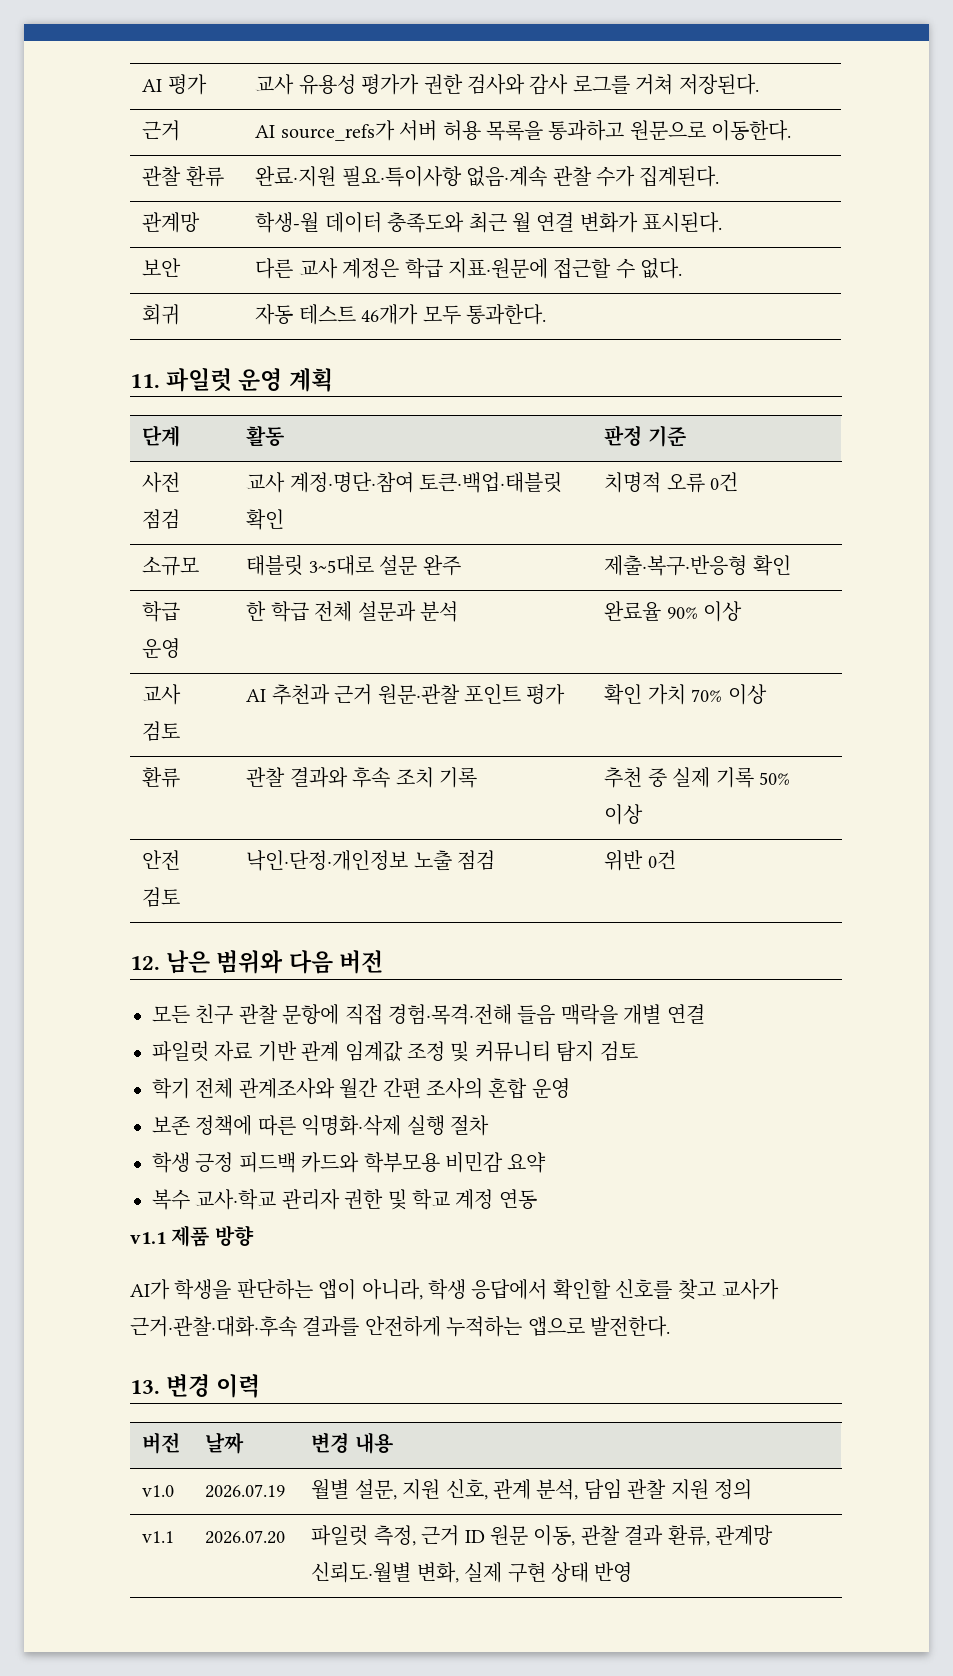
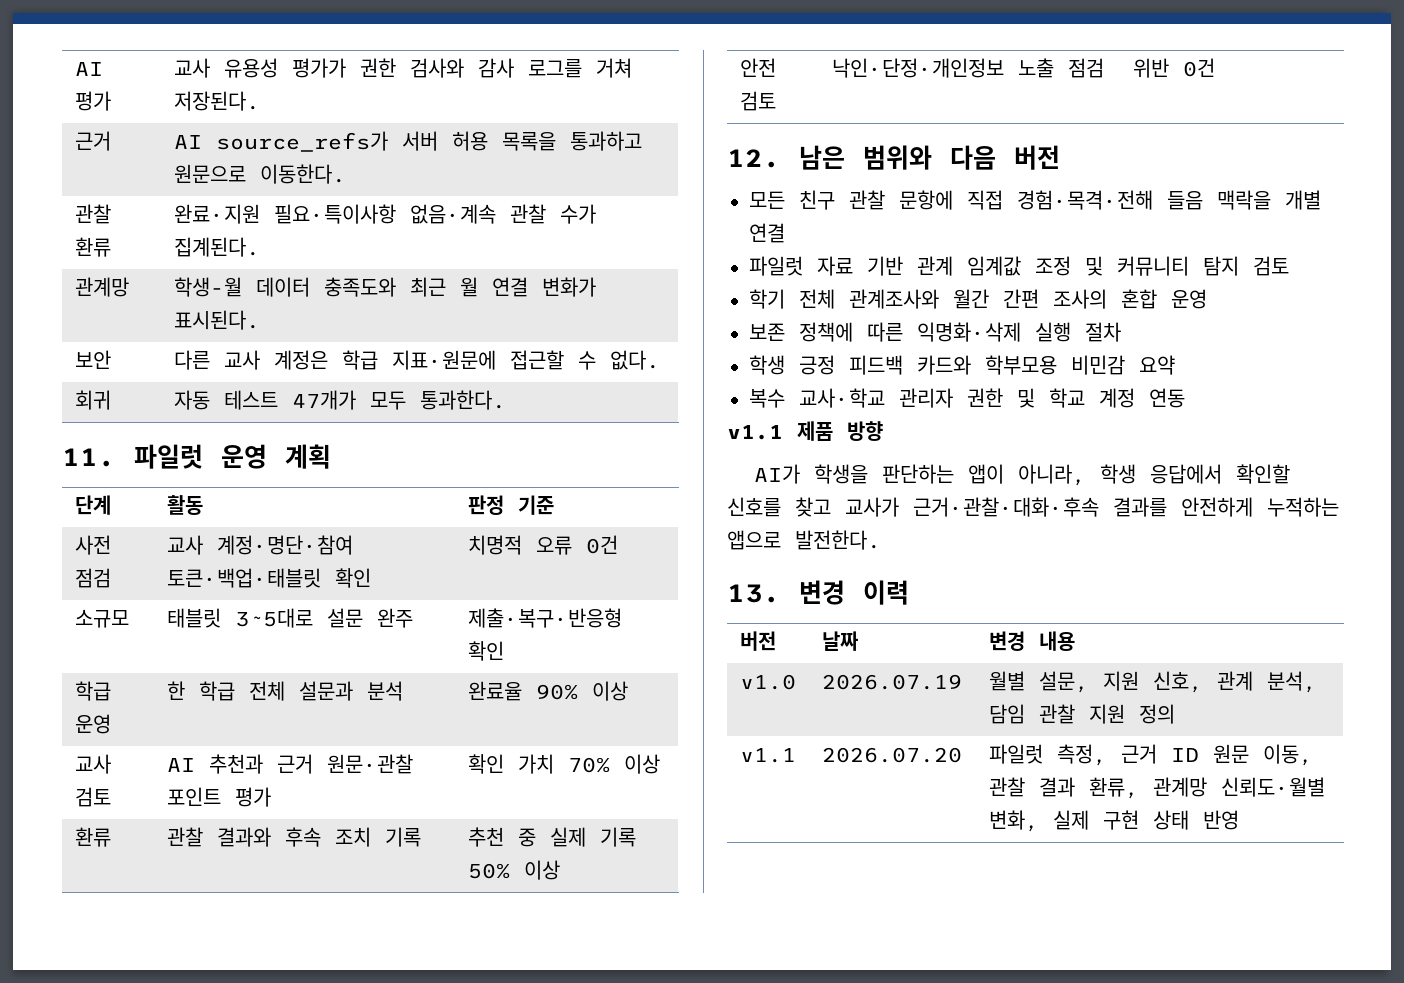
[361,304,419,325] 46개가 -> [291,390,356,410] 47개가

